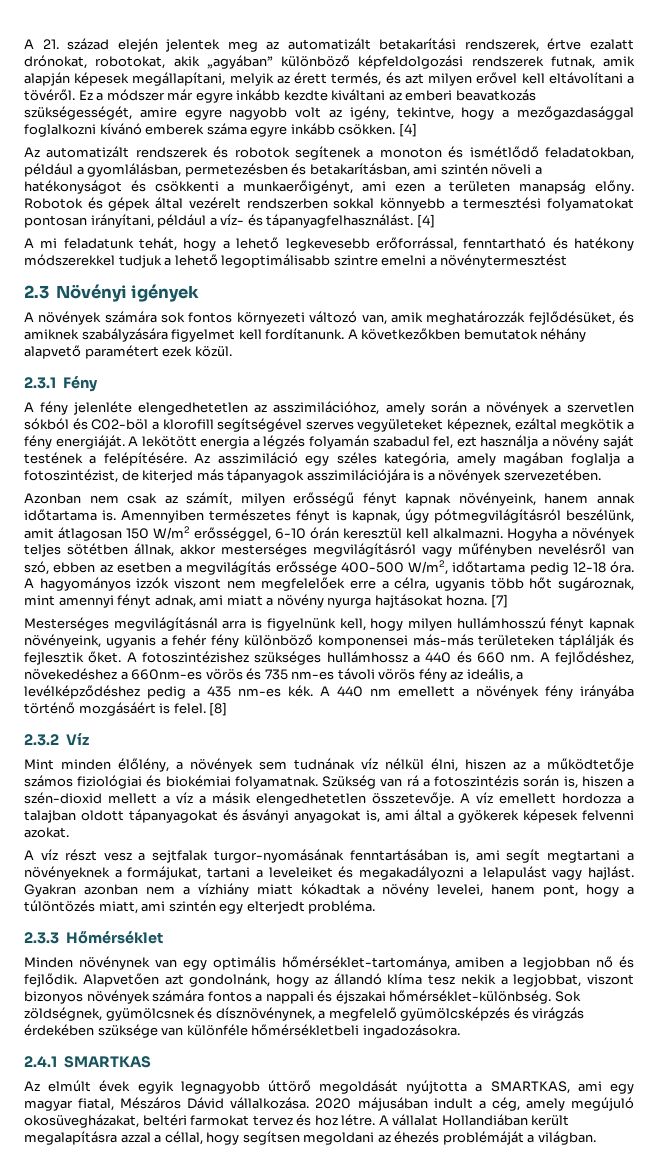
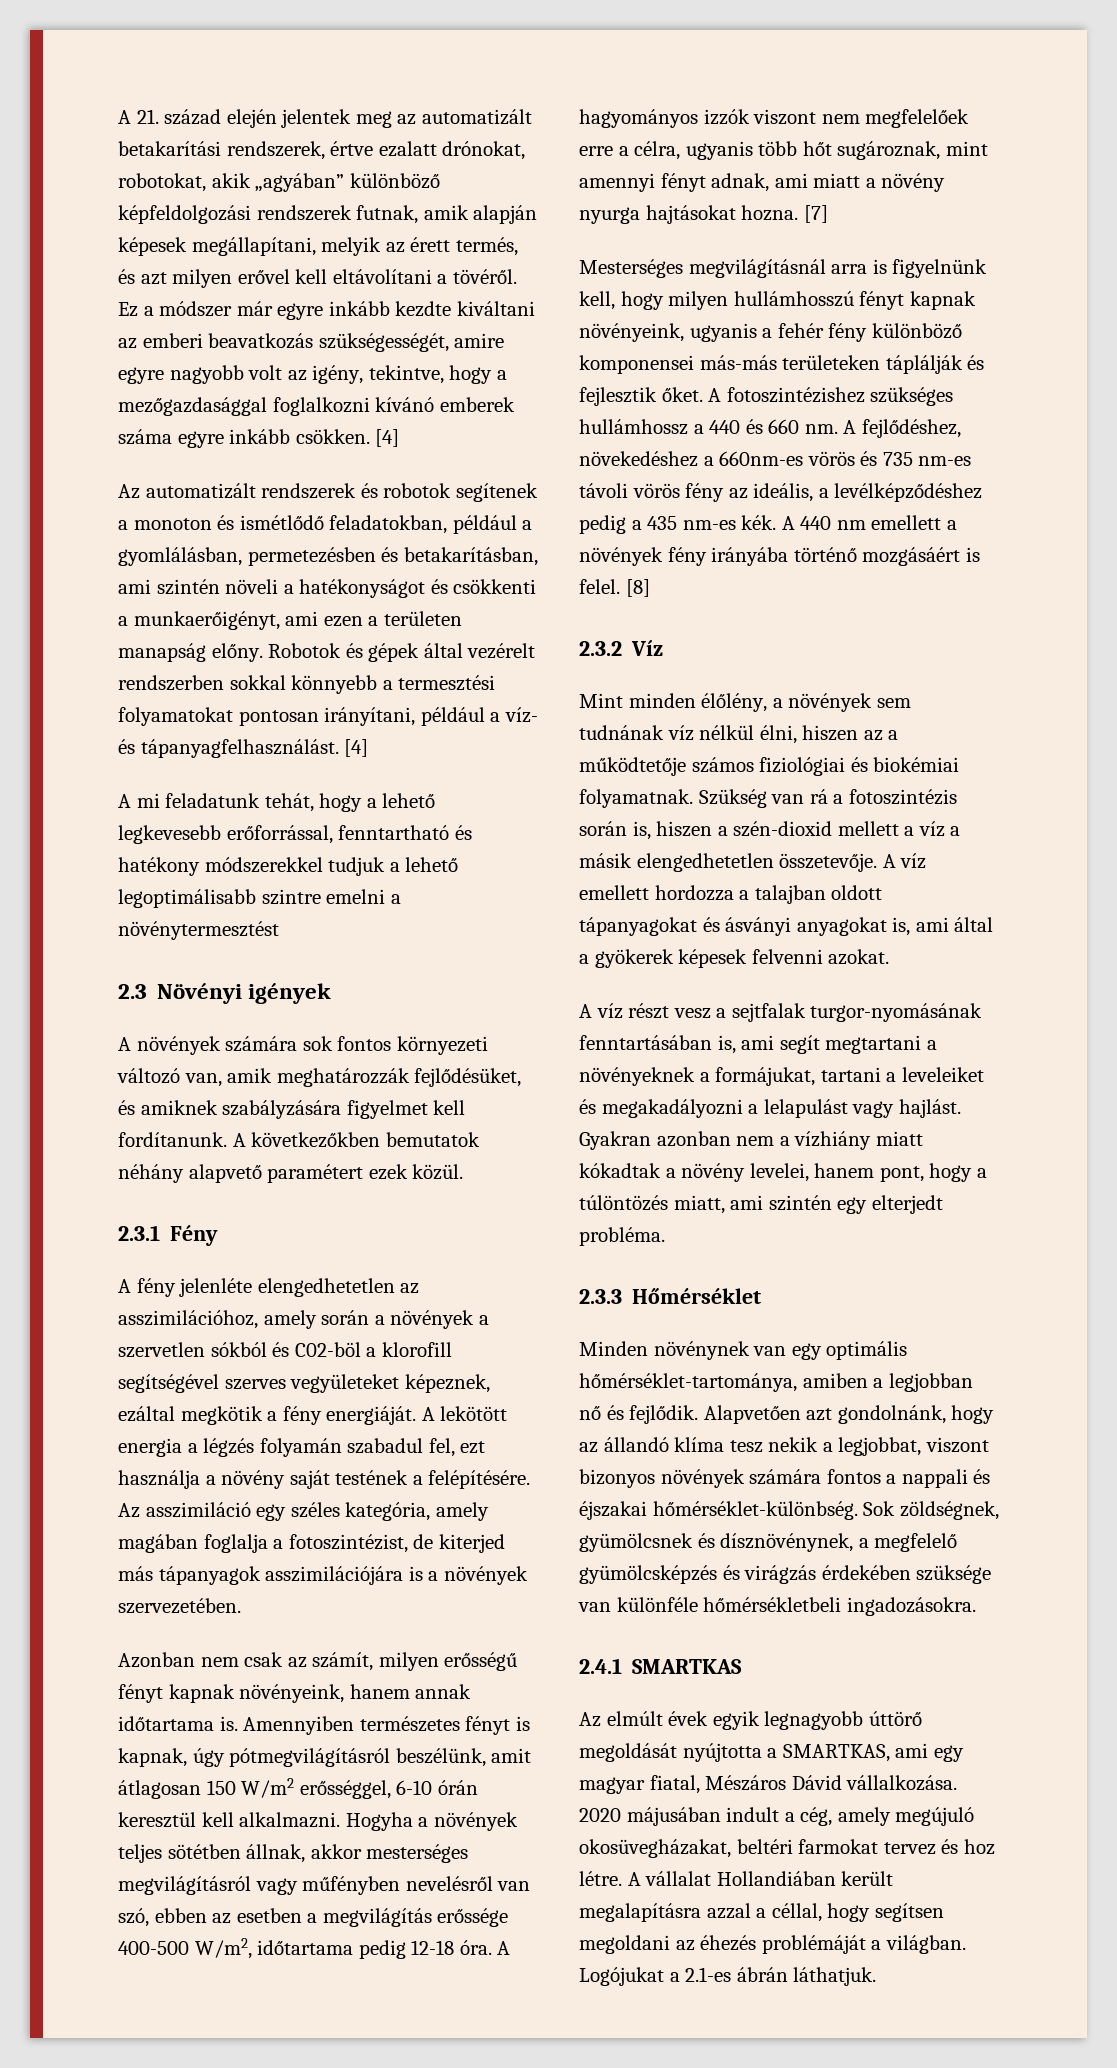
(596, 1138) none -> [579,1967,877,1986] Logójukat a 2.1-es ábrán láthatjuk.

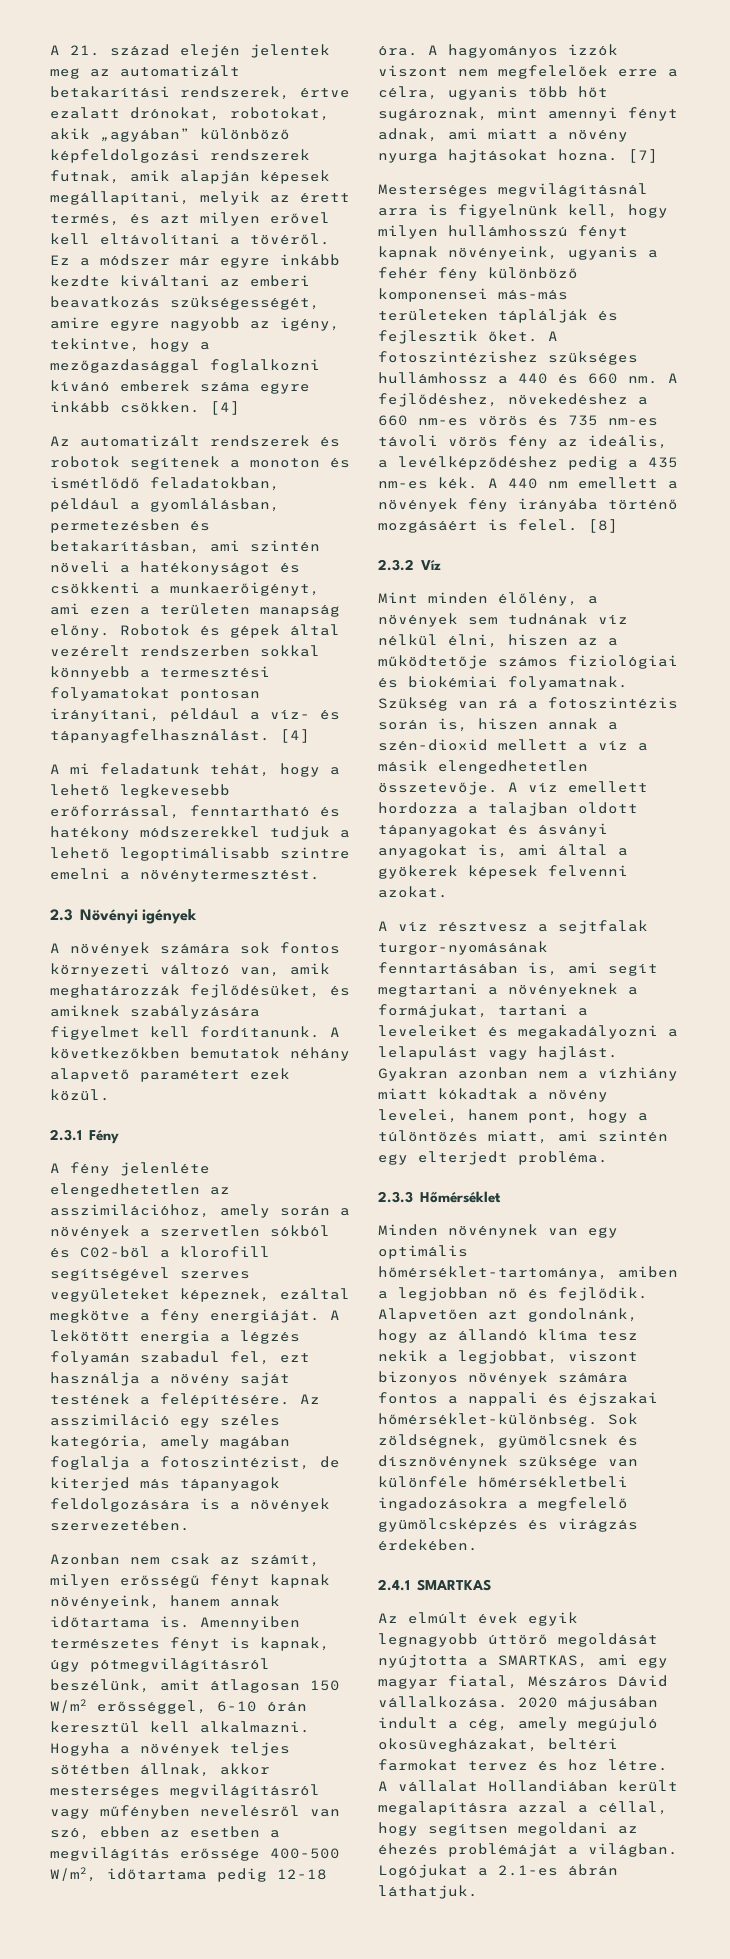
[248,365,283,380] volt -> (240, 324) none
[118,921,279,940] növénytermesztést -> [140,869,320,882] növénytermesztést.
[180,1406,263,1425] megkötik -> [50,1309,130,1323] megkötve
[265,1566,404,1585] asszimilációjára -> [50,1498,190,1512] feldolgozására
[719,451,804,466] 660nm-es -> [378,415,468,426] 660 nm-es
(713, 829) none -> [548,718,598,730] annak
[628,1003,711,1019] részt vesz -> [438,922,528,932] résztvesz
[720,1533,854,1552] dísznövénynek, -> [378,1455,638,1469] [378,1476,628,1488] [378,1497,508,1511] dísznövénynek szüksége van különféle hőmérsékletbeli ingadozásokra
[821,1565,992,1584] [578,1597,976,1616] érdekében szüksége van különféle hőmérsékletbeli ingadozásokra. -> [378,1539,478,1551] érdekében.

